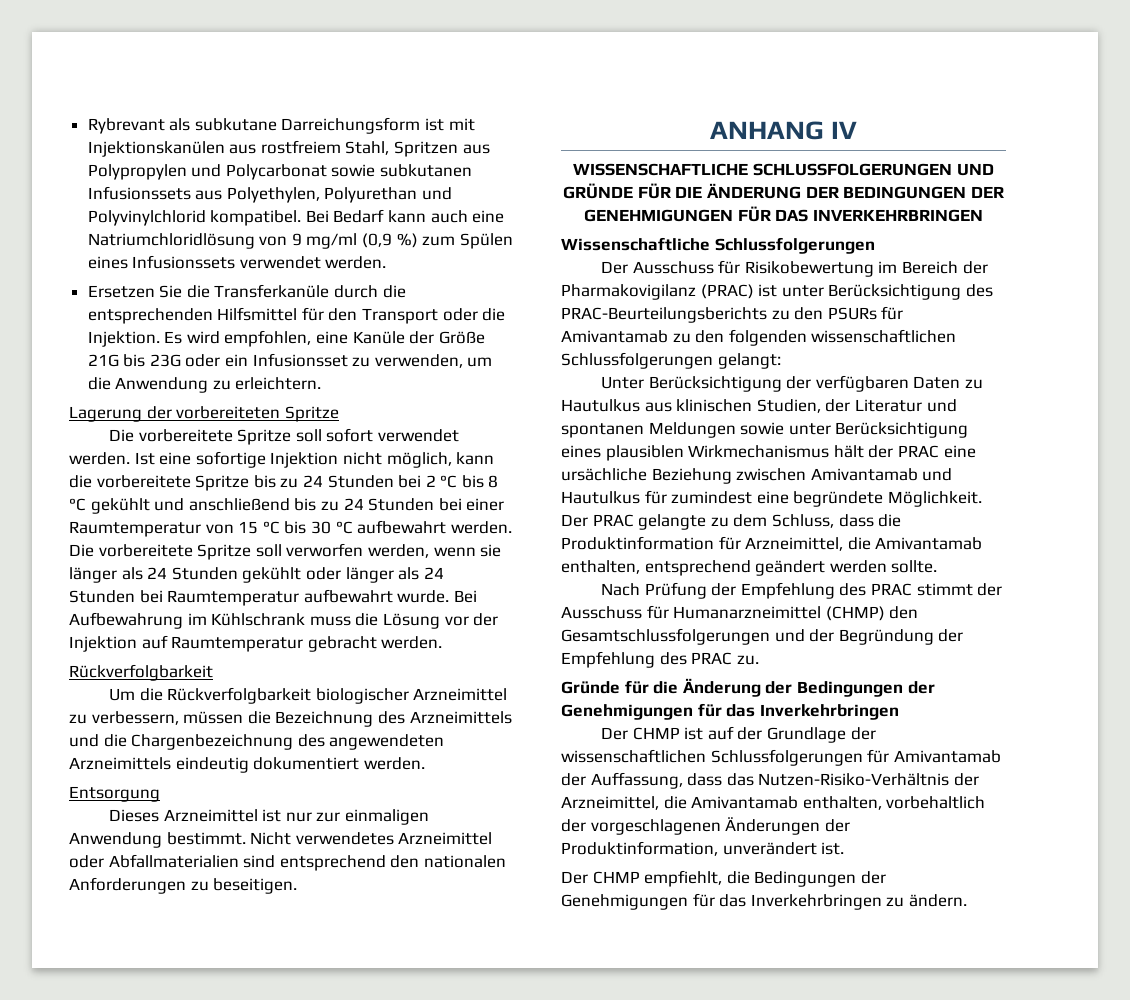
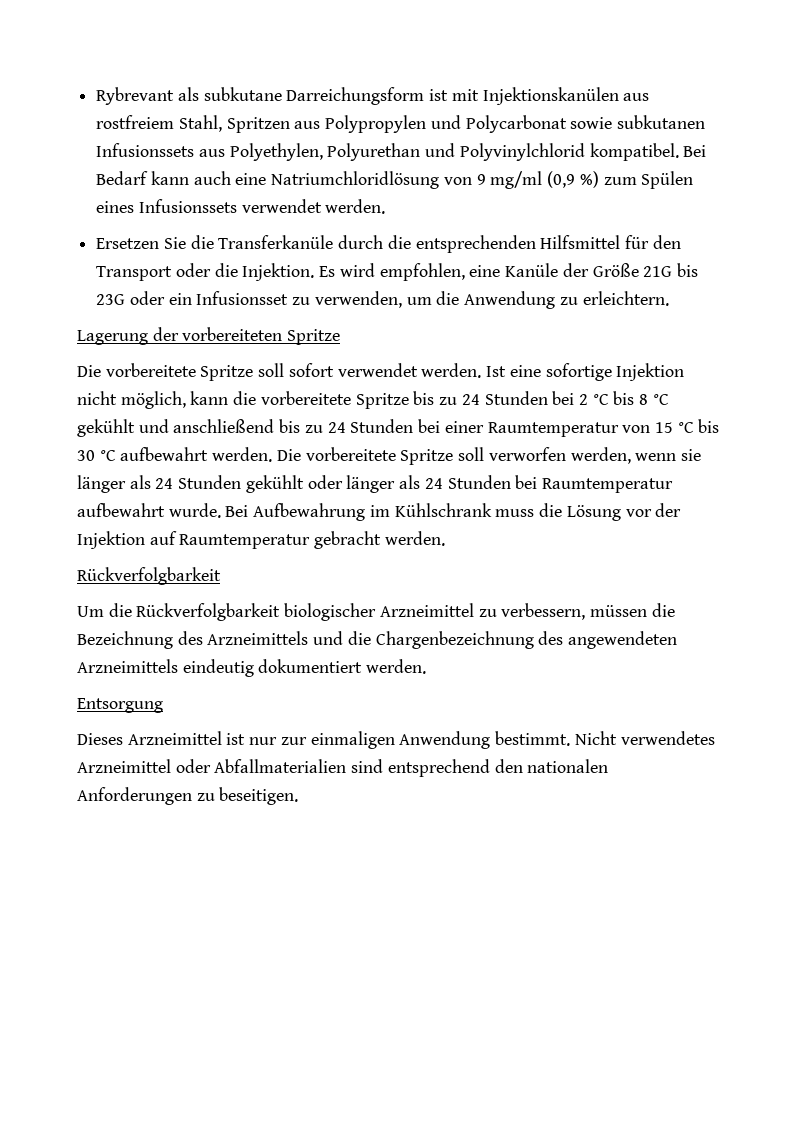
[709,121,858,140] [573,163,994,176] [563,183,1004,199] [584,206,983,222] [561,237,875,254] [600,260,988,277] [561,284,993,300] [561,306,904,323] [561,329,957,346] [561,352,781,369] [600,375,983,392] [561,399,957,413] [561,422,969,438] [561,445,976,461] [561,468,953,484] [561,490,982,507] [561,514,902,530] [561,536,983,551] [561,560,938,576] [600,582,1003,599] [561,605,919,621] [561,628,964,645] [561,651,759,668] [561,678,935,697] [561,703,899,720] [600,726,876,743] [561,749,1001,766] [561,772,979,789] [561,796,986,810] [561,817,850,835] [561,841,845,856] [561,870,886,887] [561,893,967,910] // ANHANG IV // WISSENSCHAFTLICHE SCHLUSSFOLGERUNGEN UND GRÜNDE FÜR DIE ÄNDERUNG DER BEDINGUNGEN DER GENEHMIGUNGEN FÜR DAS INVERKEHRBRINGEN // Wissenschaftliche Schlussfolgerungen // Der Ausschuss für Risikobewertung im Bereich der Pharmakovigilanz (PRAC) ist unter Berücksichtigung des PRAC-Beurteilungsberichts zu den PSURs für Amivantamab zu den folgenden wissenschaftlichen Schlussfolgerungen gelangt: // Unter Berücksichtigung der verfügbaren Daten zu Hautulkus aus klinischen Studien, der Literatur und spontanen Meldungen sowie unter Berücksichtigung eines plausiblen Wirkmechanismus hält der PRAC eine ursächliche Beziehung zwischen Amivantamab und Hautulkus für zumindest eine begründete Möglichkeit. Der PRAC gelangte zu dem Schluss, dass die Produktinformation für Arzneimittel, die Amivantamab enthalten, entsprechend geändert werden sollte. // Nach Prüfung der Empfehlung des PRAC stimmt der Ausschuss für Humanarzneimittel (CHMP) den Gesamtschlussfolgerungen und der Begründung der Empfehlung des PRAC zu. // Gründe für die Änderung der Bedingungen der Genehmigungen für das Inverkehrbringen // Der CHMP ist auf der Grundlage der wissenschaftlichen Schlussfolgerungen für Amivantamab der Auffassung, dass das Nutzen-Risiko-Verhältnis der Arzneimittel, die Amivantamab enthalten, vorbehaltlich der vorgeschlagenen Änderungen der Produktinformation, unverändert ist. // Der CHMP empfiehlt, die Bedingungen der Genehmigungen für das Inverkehrbringen zu ändern. -> (299, 796) none

